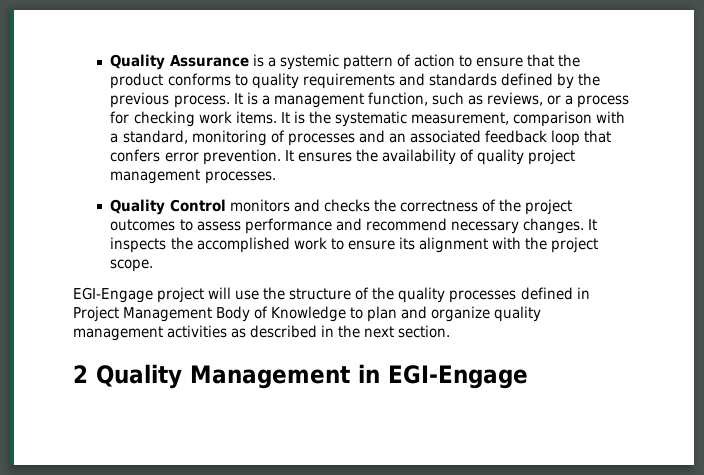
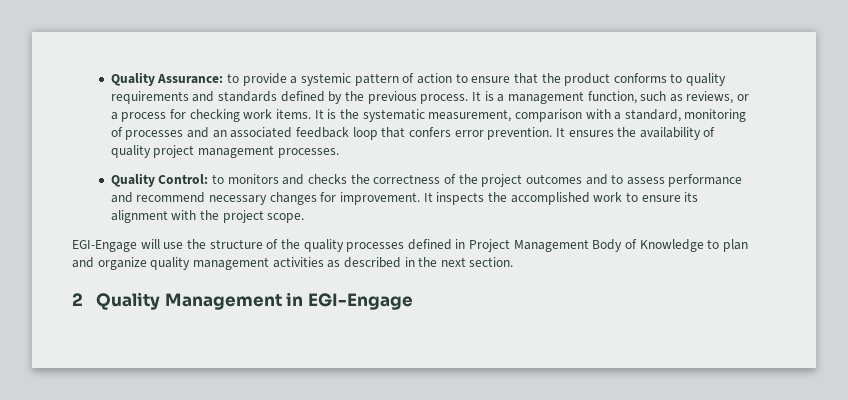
[110,54,264,70] Quality Assurance is -> [110,72,287,86] Quality Assurance: to provide
[169,199,226,212] Control -> [158,174,225,184] Control: to
(176, 225) none -> [585,174,608,185] and
[522,218,584,234] changes. -> [269,192,421,205] changes for improvement.
[157,287,205,303] project -> (137, 246) none

